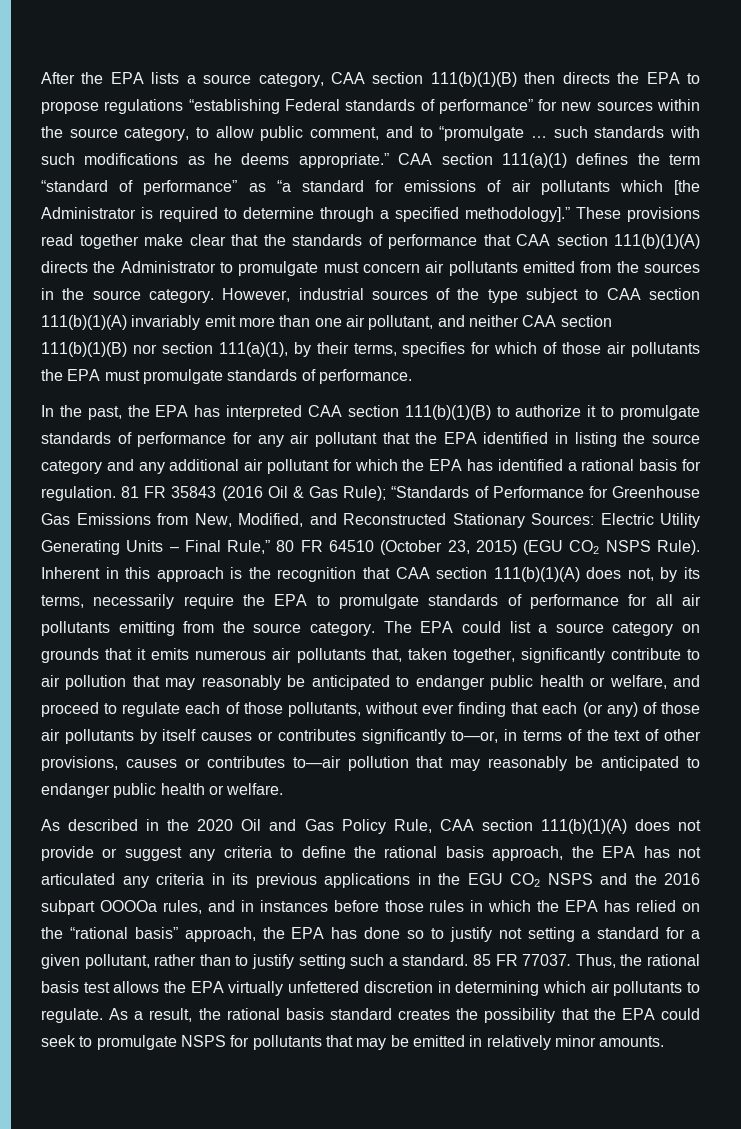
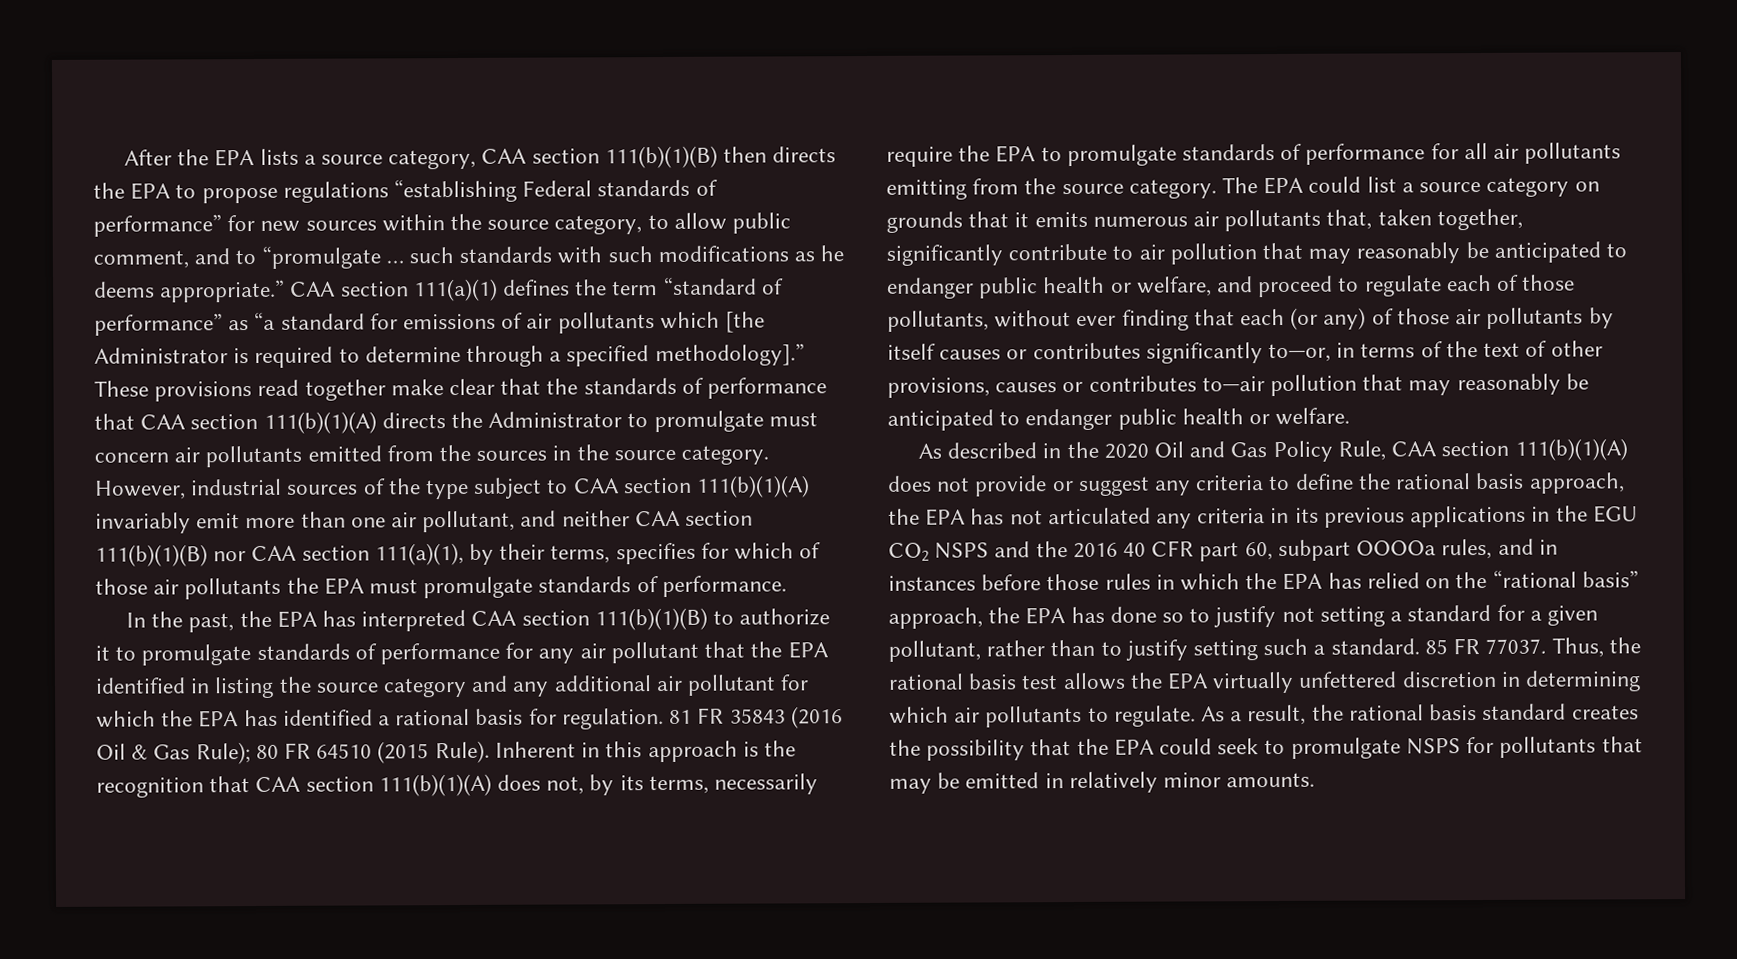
(157, 349) none -> [251,545,298,562] CAA
[391,486,700,498] [41,513,700,528] [41,540,651,555] “Standards of Performance for Greenhouse Gas Emissions from New, Modified, and Reconstructed Stationary Sources: Electric Utility Generating Units – Final Rule,” 80 FR 64510 (October 23, 2015) (EGU CO2 NSPS -> [255,741,430,764] 80 FR 64510 (2015
(700, 879) none -> [1123,540,1273,562] 40 CFR part 60,

